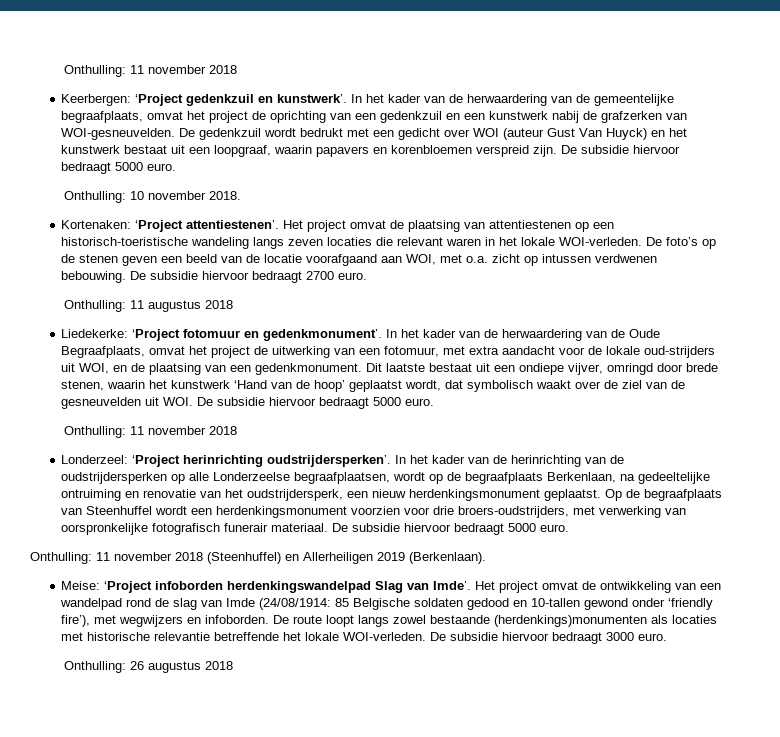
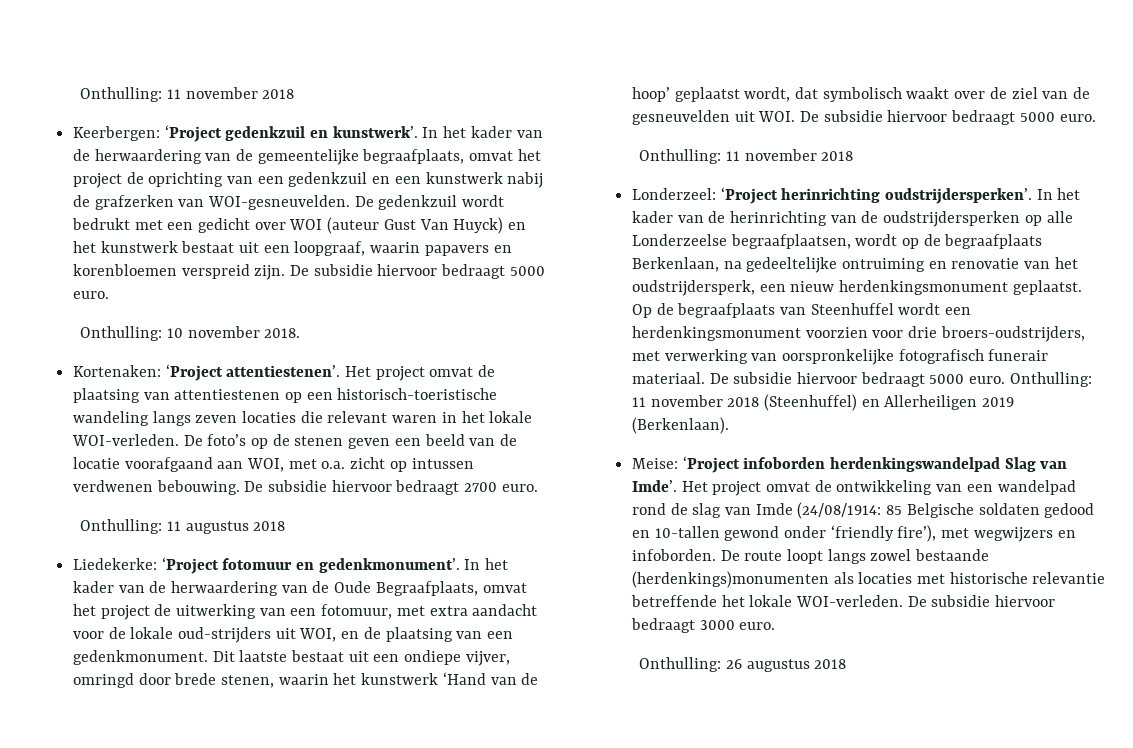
(570, 528) // -> (1006, 380) none

